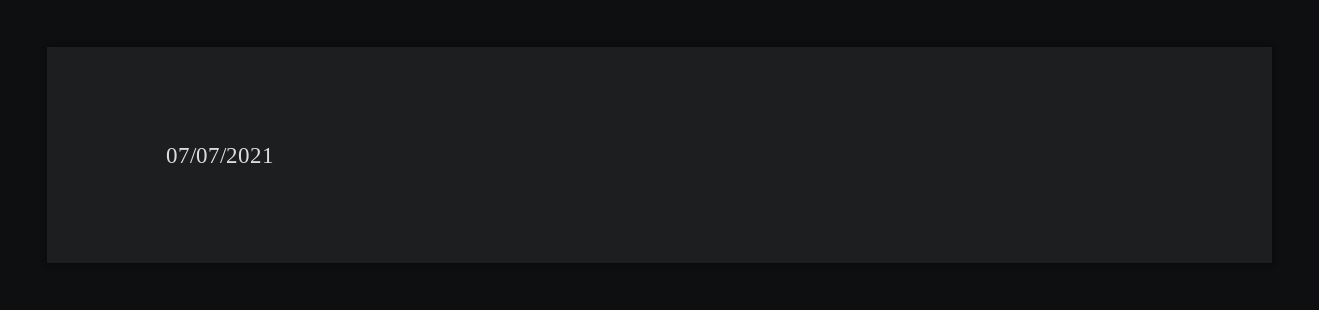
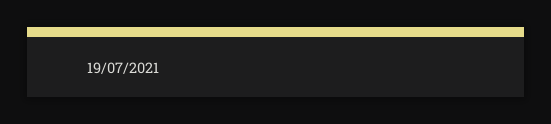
[166,148,274,163] 07/07/2021 -> [87,62,159,74] 19/07/2021

